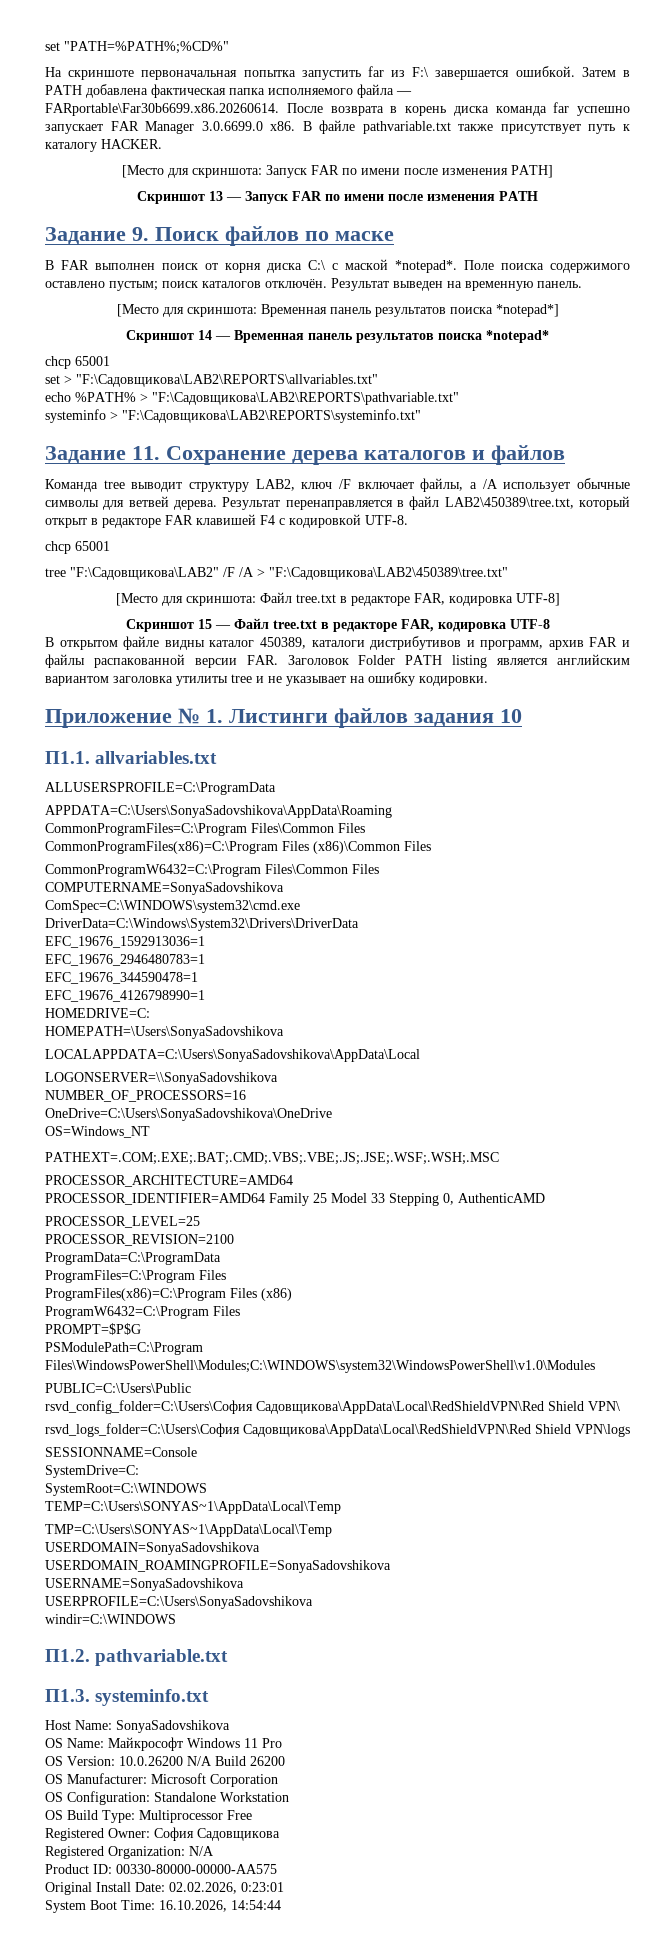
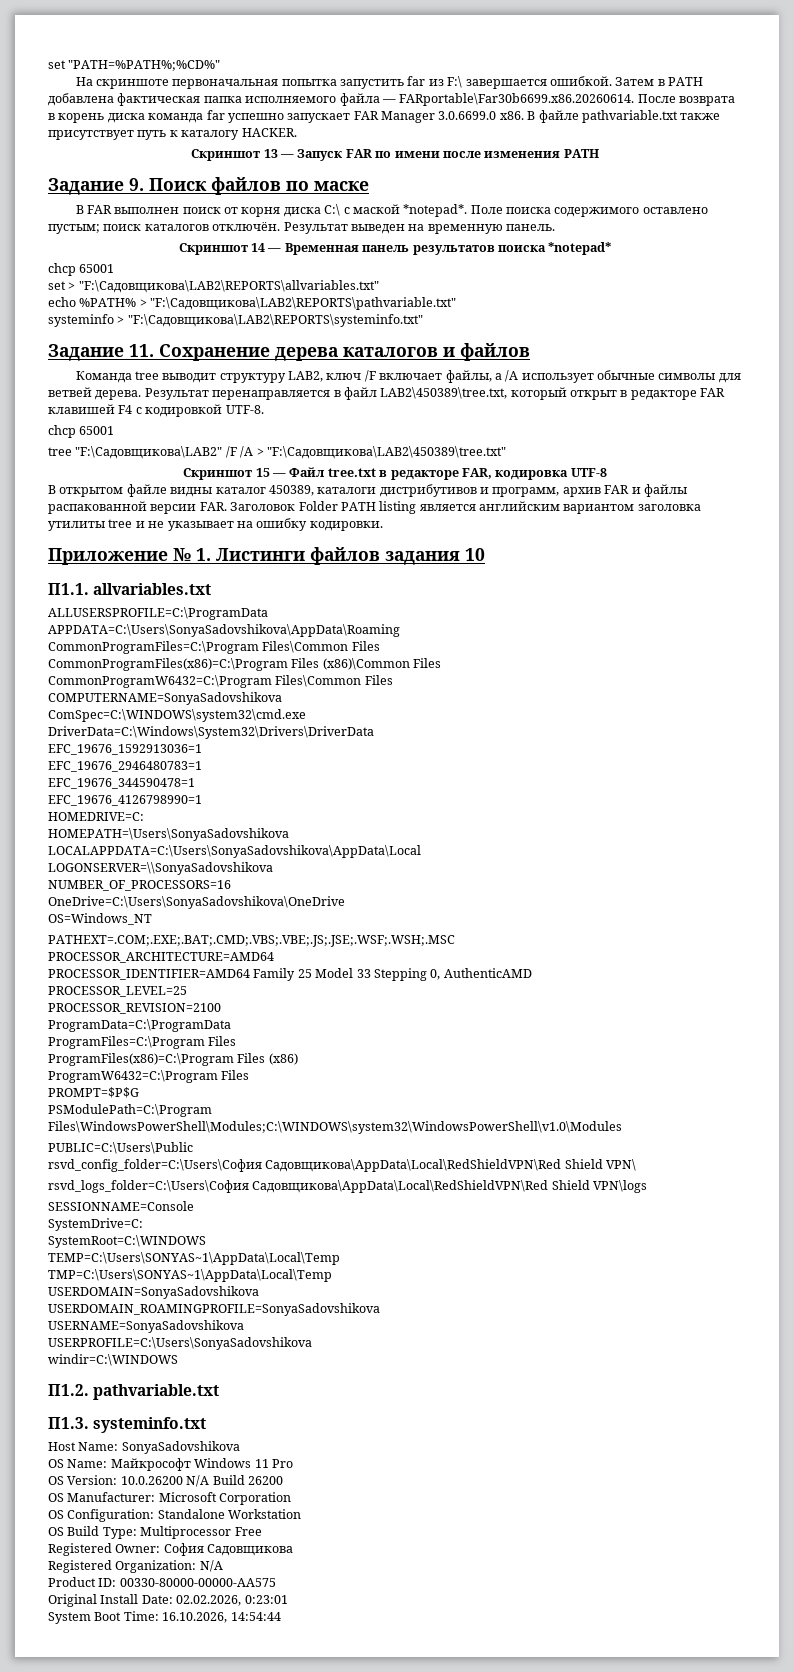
[122,165,553,178] // [Место для скриншота: Запуск FAR по имени после изменения PATH] -> (297, 132) none
[116,304,559,317] // [Место для скриншота: Временная панель результатов поиска *notepad*] -> (555, 227) none
[115,592,560,606] // [Место для скриншота: Файл tree.txt в редакторе FAR, кодировка UTF-8] -> (506, 452) none

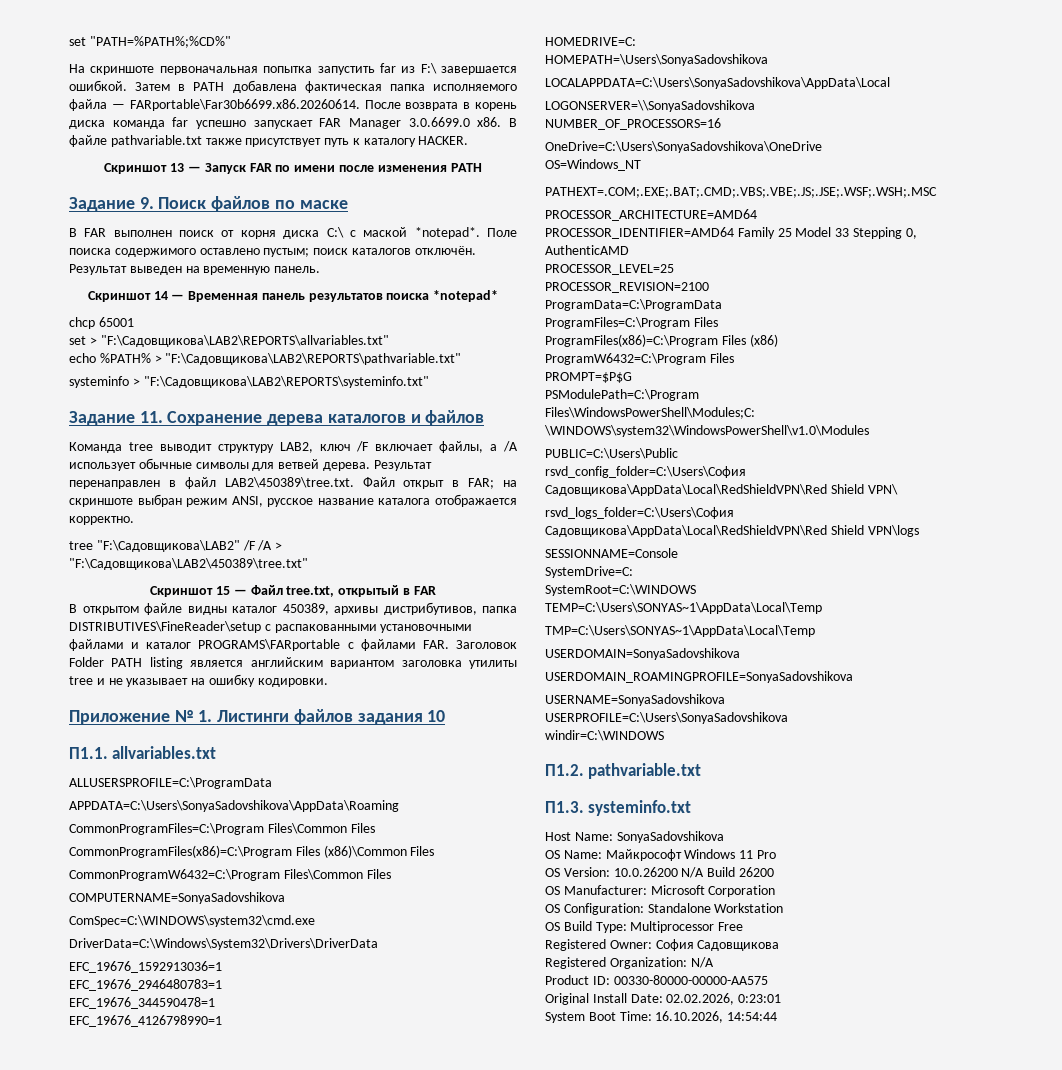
[212,390,331,400] перенаправляется -> [69,480,160,489] перенаправлен
[380,387,726,400] [48,404,264,417] [48,425,115,438] LAB2\450389\tree.txt, который открыт в редакторе FAR клавишей F4 с кодировкой UTF-8. // chcp 65001 -> [224,477,517,489] [69,494,517,507] [69,516,134,525] LAB2\450389\tree.txt. Файл открыт в FAR; на скриншоте выбран режим ANSI, русское название каталога отображается корректно.
[327,468,607,480] tree.txt в редакторе FAR, кодировка UTF-8 -> [286,585,436,597] tree.txt, открытый в FAR
[317,484,687,497] [48,501,197,514] каталоги дистрибутивов и программ, архив FAR и файлы распакованной версии -> [334,602,517,615] [69,621,473,633] [69,639,416,651] архивы дистрибутивов, папка DISTRIBUTIVES\FineReader\setup с распакованными установочными файлами и каталог PROGRAMS\FARportable с файлами

